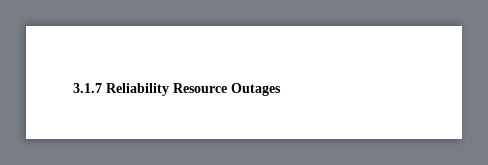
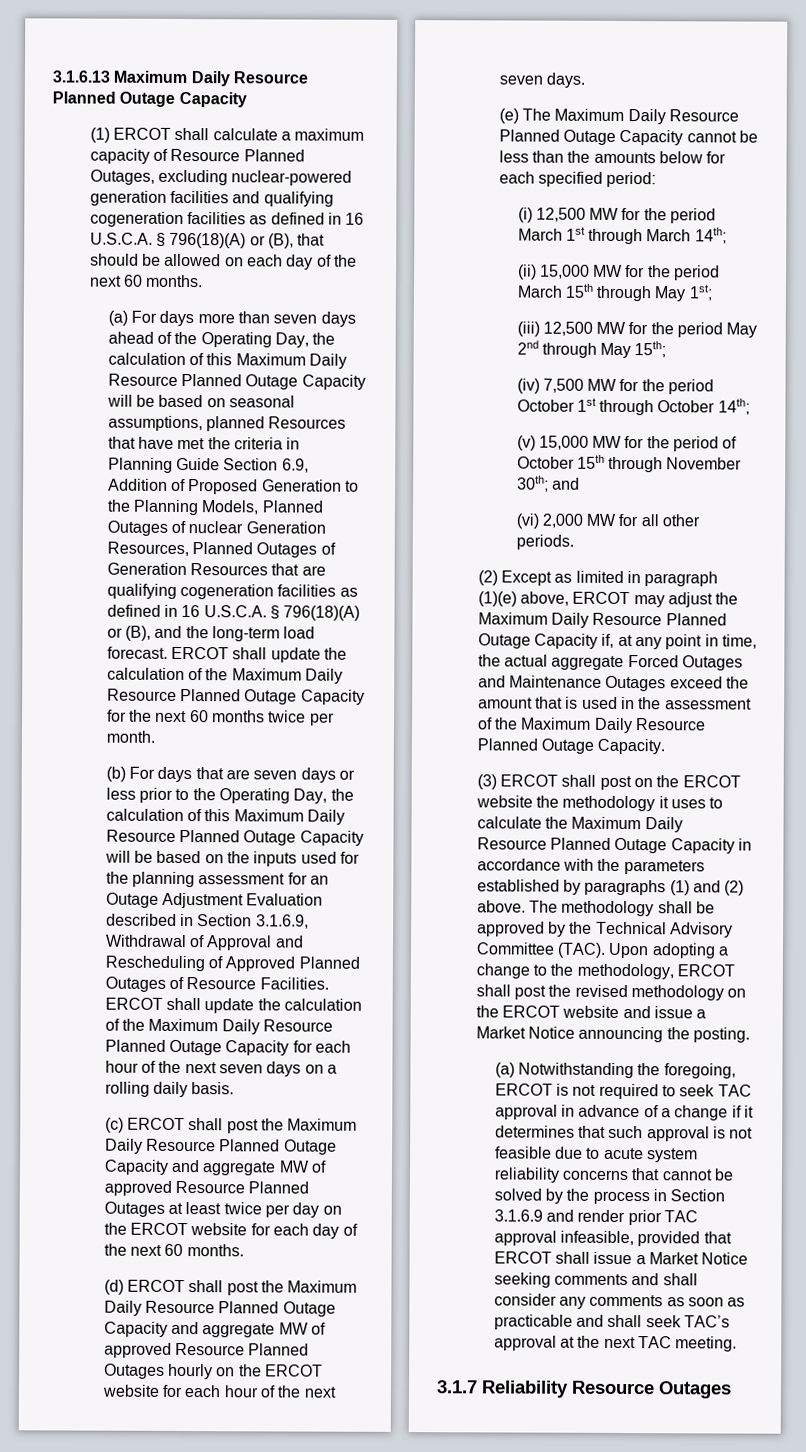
(73, 88) none -> [52,70,308,87] [52,91,247,108] [89,127,365,143] [89,148,305,164] [89,169,353,186] [89,190,334,207] [89,211,365,227] [89,232,326,249] [89,253,357,270] [88,274,204,288] [107,310,356,327] [107,331,336,348] [107,352,347,369] [107,373,366,390] [106,394,295,408] [107,415,347,432] [107,436,301,450] [107,457,309,473] [107,478,359,495] [106,499,324,516] [106,520,326,536] [106,541,336,558] [106,562,326,576] [106,583,358,600] [106,604,361,621] [106,625,316,642] [106,646,347,663] [106,667,343,684] [106,688,365,705] [106,709,335,726] [105,730,155,743] [105,766,355,783] [105,787,354,804] [105,808,345,825] [105,829,364,846] [104,850,360,867] [105,871,329,888] [105,892,324,909] [105,913,309,929] [104,934,304,951] [104,955,360,972] [104,976,329,992] [104,997,362,1014] [104,1018,333,1035] [104,1039,351,1056] [104,1060,337,1077] [104,1081,235,1098] [104,1117,358,1134] [104,1138,337,1155] [103,1159,327,1176] [103,1180,310,1196] [103,1201,342,1218] [103,1222,358,1239] [103,1243,244,1257] [103,1279,358,1296] [103,1300,336,1317] [103,1321,326,1338] [103,1342,310,1358] [103,1363,323,1380] [101,1384,337,1398] [498,72,585,88] [498,108,739,125] [498,129,758,146] [498,150,727,164] [498,171,657,188] [517,207,717,224] [517,226,727,245] [517,264,721,281] [516,283,713,302] [516,321,758,338] [516,340,667,359] [516,378,715,395] [516,397,750,416] [516,435,738,452] [516,454,743,473] [516,475,580,492] [515,513,701,529] [515,534,574,550] [477,570,719,587] [477,591,739,608] [477,612,727,628] [477,633,757,650] [477,654,744,671] [477,675,750,692] [477,696,752,710] [476,717,707,734] [476,738,666,755] [476,774,741,791] [475,795,724,812] [476,816,683,833] [476,837,753,854] [476,858,705,875] [476,879,745,896] [476,900,716,917] [476,921,734,938] [475,942,730,959] [475,963,736,980] [475,984,747,1001] [475,1005,707,1019] [475,1026,751,1043] [494,1062,736,1079] [494,1083,752,1100] [494,1104,754,1121] [494,1125,754,1142] [494,1146,698,1163] [493,1167,733,1183] [493,1188,726,1205] [493,1209,698,1226] [493,1230,732,1247] [493,1251,749,1265] [493,1272,698,1288] [493,1293,746,1309] [493,1314,730,1330] [493,1335,738,1352] 3.1.6.13 Maximum Daily Resource Planned Outage Capacity // (1) ERCOT shall calculate a maximum capacity of Resource Planned Outages, excluding nuclear-powered generation facilities and qualifying cogeneration facilities as defined in 16 U.S.C.A. § 796(18)(A) or (B), that should be allowed on each day of the next 60 months. // (a) For days more than seven days ahead of the Operating Day, the calculation of this Maximum Daily Resource Planned Outage Capacity will be based on seasonal assumptions, planned Resources that have met the criteria in Planning Guide Section 6.9, Addition of Proposed Generation to the Planning Models, Planned Outages of nuclear Generation Resources, Planned Outages of Generation Resources that are qualifying cogeneration facilities as defined in 16 U.S.C.A. § 796(18)(A) or (B), and the long-term load forecast. ERCOT shall update the calculation of the Maximum Daily Resource Planned Outage Capacity for the next 60 months twice per month. // (b) For days that are seven days or less prior to the Operating Day, the calculation of this Maximum Daily Resource Planned Outage Capacity will be based on the inputs used for the planning assessment for an Outage Adjustment Evaluation described in Section 3.1.6.9, Withdrawal of Approval and Rescheduling of Approved Planned Outages of Resource Facilities. ERCOT shall update the calculation of the Maximum Daily Resource Planned Outage Capacity for each hour of the next seven days on a rolling daily basis. // (c) ERCOT shall post the Maximum Daily Resource Planned Outage Capacity and aggregate MW of approved Resource Planned Outages at least twice per day on the ERCOT website for each day of the next 60 months. // (d) ERCOT shall post the Maximum Daily Resource Planned Outage Capacity and aggregate MW of approved Resource Planned Outages hourly on the ERCOT website for each hour of the next seven days. // (e) The Maximum Daily Resource Planned Outage Capacity cannot be less than the amounts below for each specified period: // (i) 12,500 MW for the period March 1st through March 14th; // (ii) 15,000 MW for the period March 15th through May 1st; // (iii) 12,500 MW for the period May 2nd through May 15th; // (iv) 7,500 MW for the period October 1st through October 14th; // (v) 15,000 MW for the period of October 15th through November 30th; and // (vi) 2,000 MW for all other periods. // (2) Except as limited in paragraph (1)(e) above, ERCOT may adjust the Maximum Daily Resource Planned Outage Capacity if, at any point in time, the actual aggregate Forced Outages and Maintenance Outages exceed the amount that is used in the assessment of the Maximum Daily Resource Planned Outage Capacity. // (3) ERCOT shall post on the ERCOT website the methodology it uses to calculate the Maximum Daily Resource Planned Outage Capacity in accordance with the parameters established by paragraphs (1) and (2) above. The methodology shall be approved by the Technical Advisory Committee (TAC). Upon adopting a change to the methodology, ERCOT shall post the revised methodology on the ERCOT website and issue a Market Notice announcing the posting. // (a) Notwithstanding the foregoing, ERCOT is not required to seek TAC approval in advance of a change if it determines that such approval is not feasible due to acute system reliability concerns that cannot be solved by the process in Section 3.1.6.9 and render prior TAC approval infeasible, provided that ERCOT shall issue a Market Notice seeking comments and shall consider any comments as soon as practicable and shall seek TAC’s approval at the next TAC meeting. //

